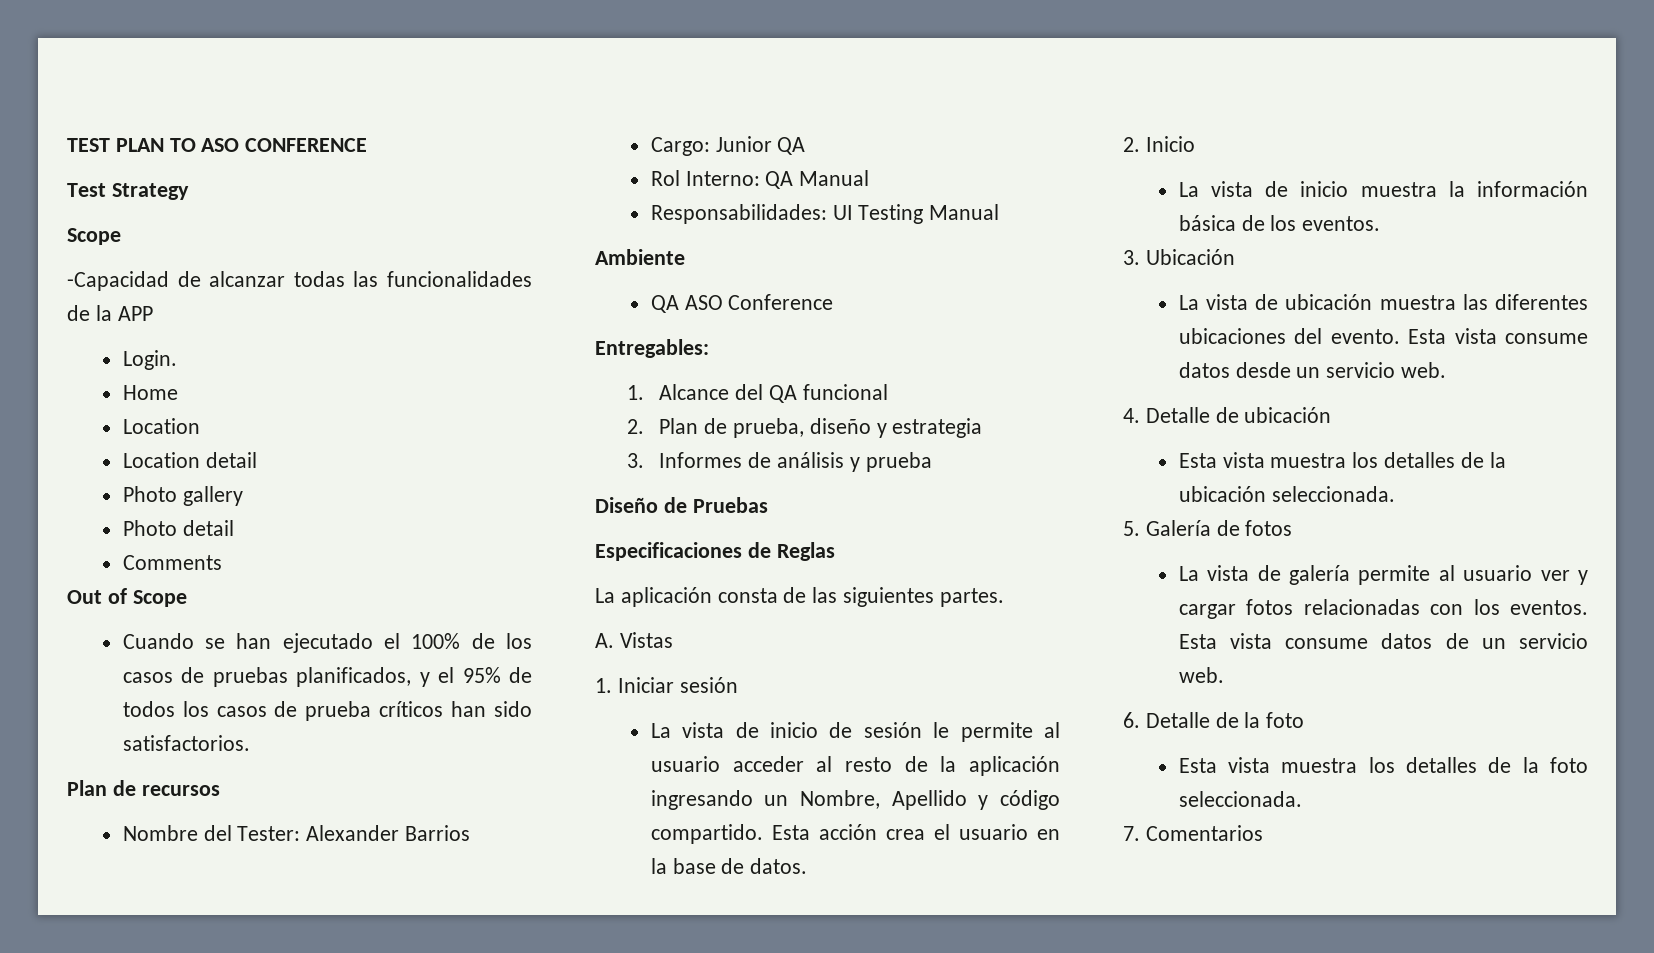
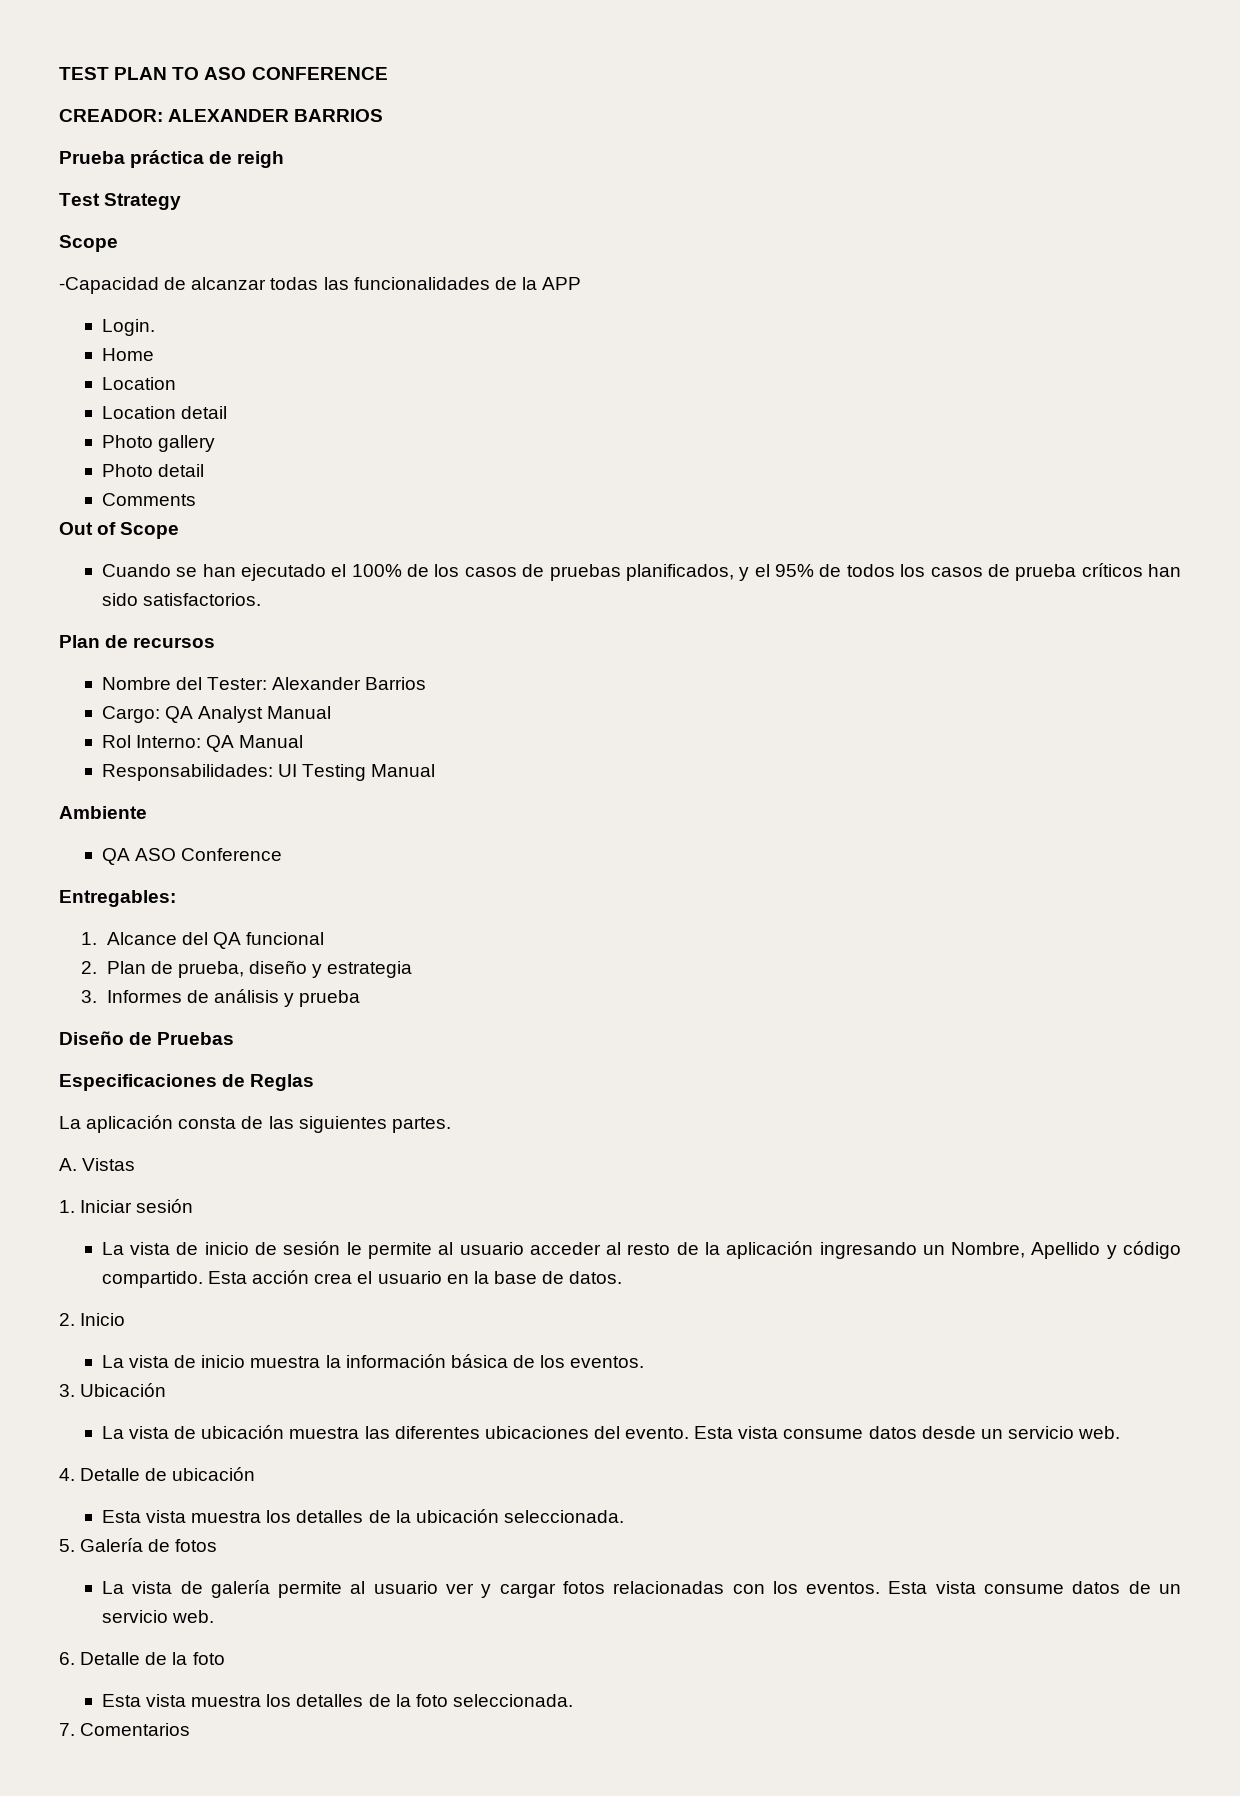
(368, 145) none -> [59,109,384,122] [59,150,285,168] // CREADOR: ALEXANDER BARRIOS // Prueba práctica de reigh
[715,136,806,155] Junior QA -> [165,706,332,723] QA Analyst Manual

